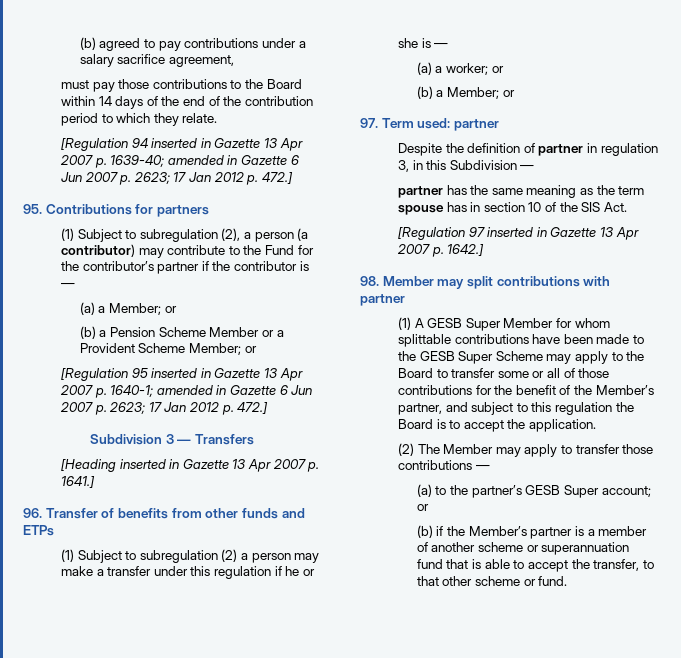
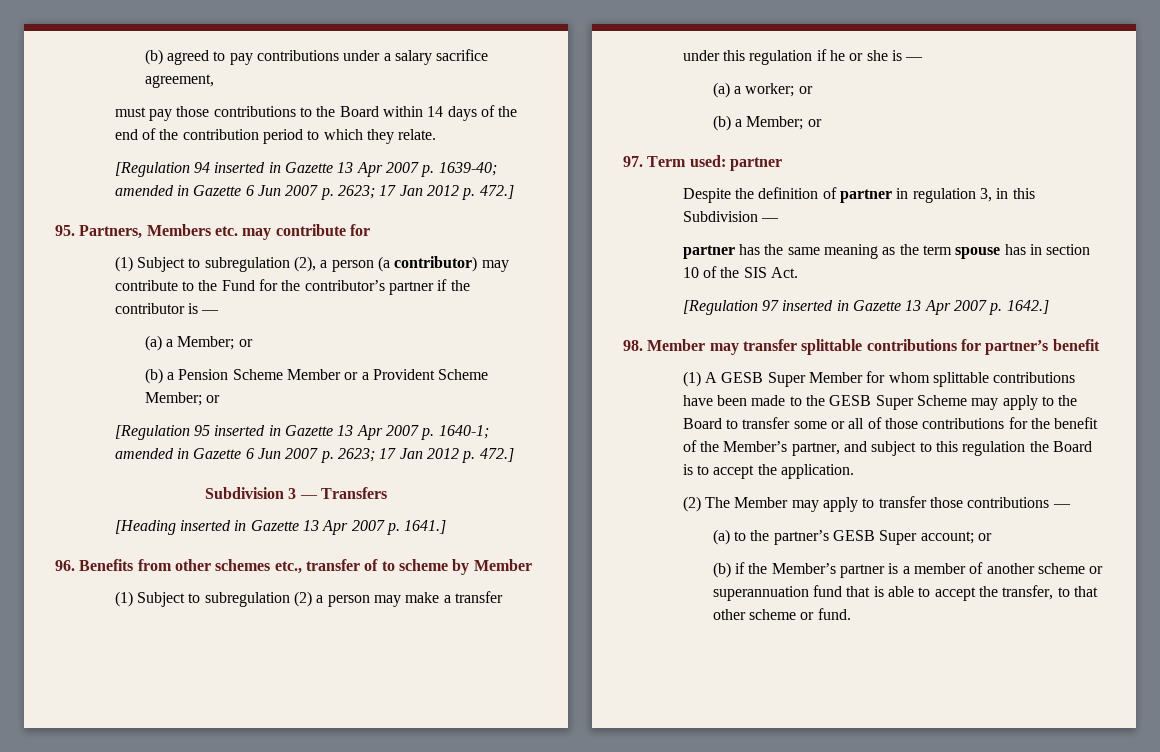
[45,204,209,217] Contributions for partners -> [79,224,370,240] Partners, Members etc. may contribute for
[45,508,305,519] [23,525,54,536] Transfer of benefits from other funds and ETPs -> [79,559,532,575] Benefits from other schemes etc., transfer of to scheme by Member
[466,276,611,289] [360,294,405,306] split contributions with partner -> [742,339,1100,355] transfer splittable contributions for partner’s benefit

